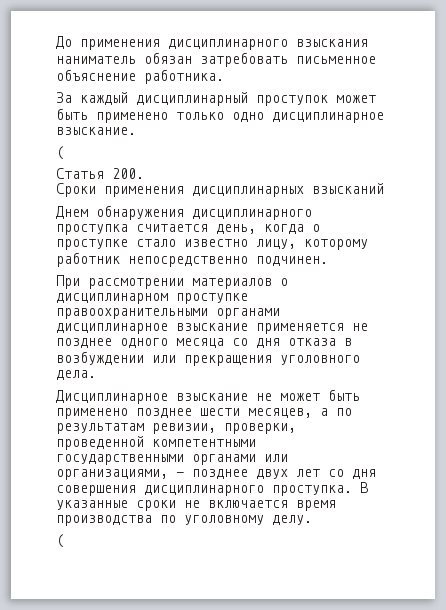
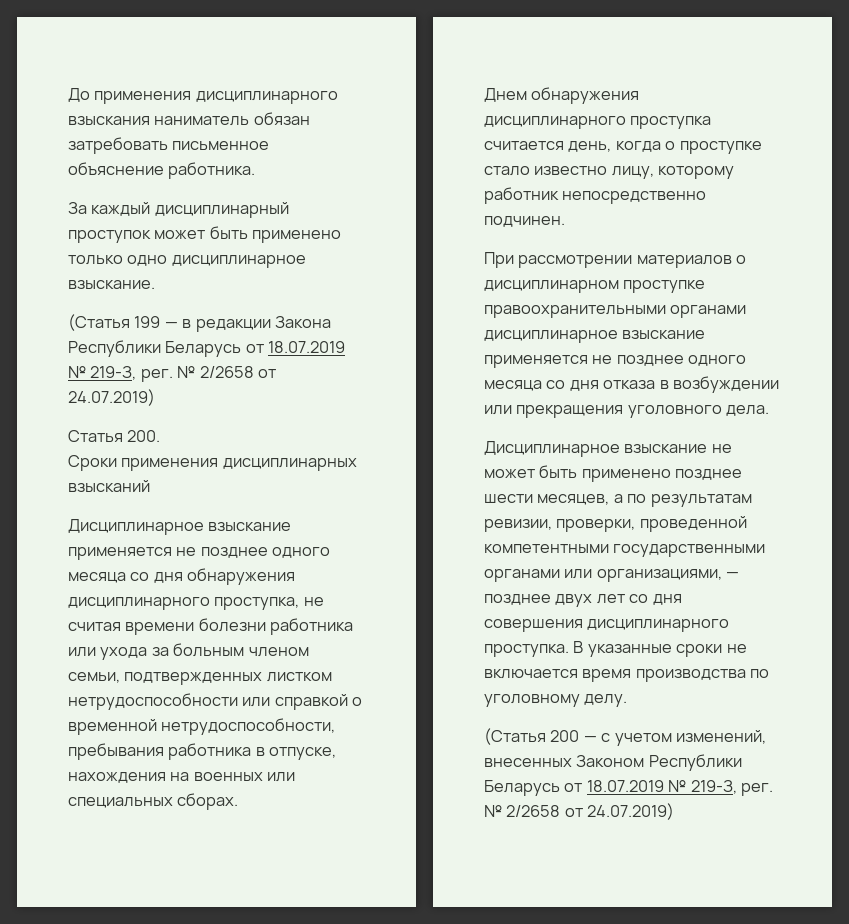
[56,146,64,160] ( -> [68,314,332,332] [68,340,346,357] [68,366,277,382] [68,389,155,406] (Статья 199 — в редакции Закона Республики Беларусь от 18.07.2019 № 219-З, рег. № 2/2658 от 24.07.2019)
(384, 188) none -> [68,519,292,535] [68,547,331,560] [68,568,296,585] [68,597,324,610] [68,618,354,635] [68,643,309,660] [68,672,332,685] [68,693,363,710] [68,718,336,735] [68,743,337,760] [68,772,296,783] [68,793,239,810] // Дисциплинарное взыскание применяется не позднее одного месяца со дня обнаружения дисциплинарного проступка, не считая времени болезни работника или ухода за больным членом семьи, подтвержденных листком нетрудоспособности или справкой о временной нетрудоспособности, пребывания работника в отпуске, нахождения на военных или специальных сборах.
[56,534,64,548] ( -> [484,728,767,746] [484,754,742,771] [484,780,774,796] [484,803,675,820] (Статья 200 — с учетом изменений, внесенных Законом Республики Беларусь от 18.07.2019 № 219-З, рег. № 2/2658 от 24.07.2019)

